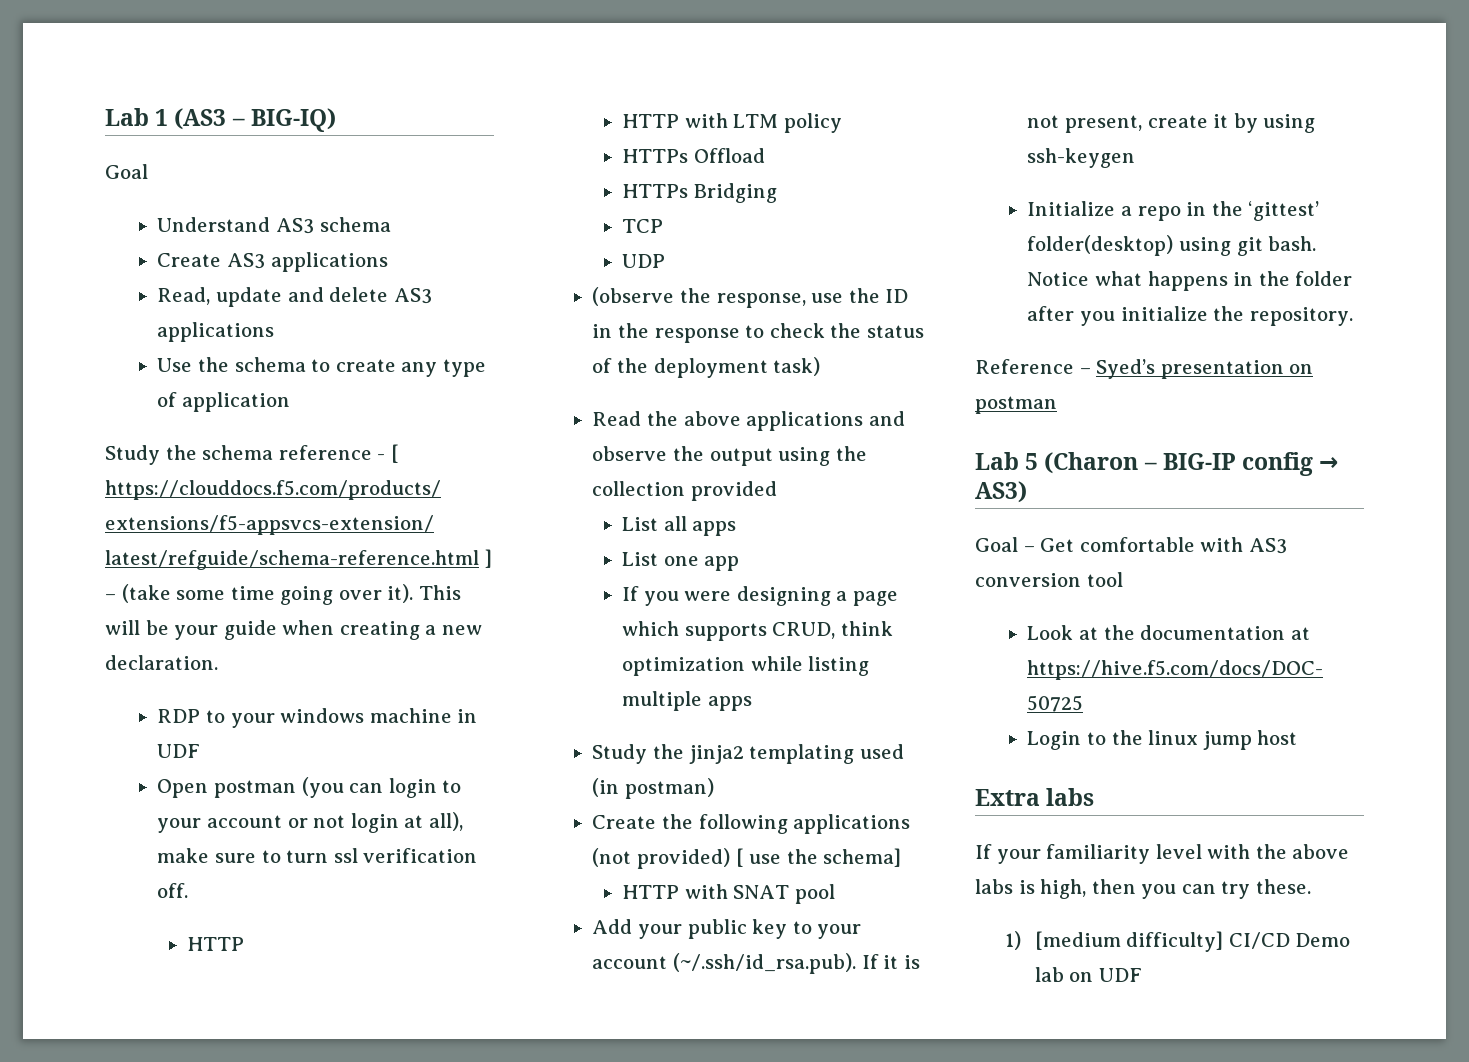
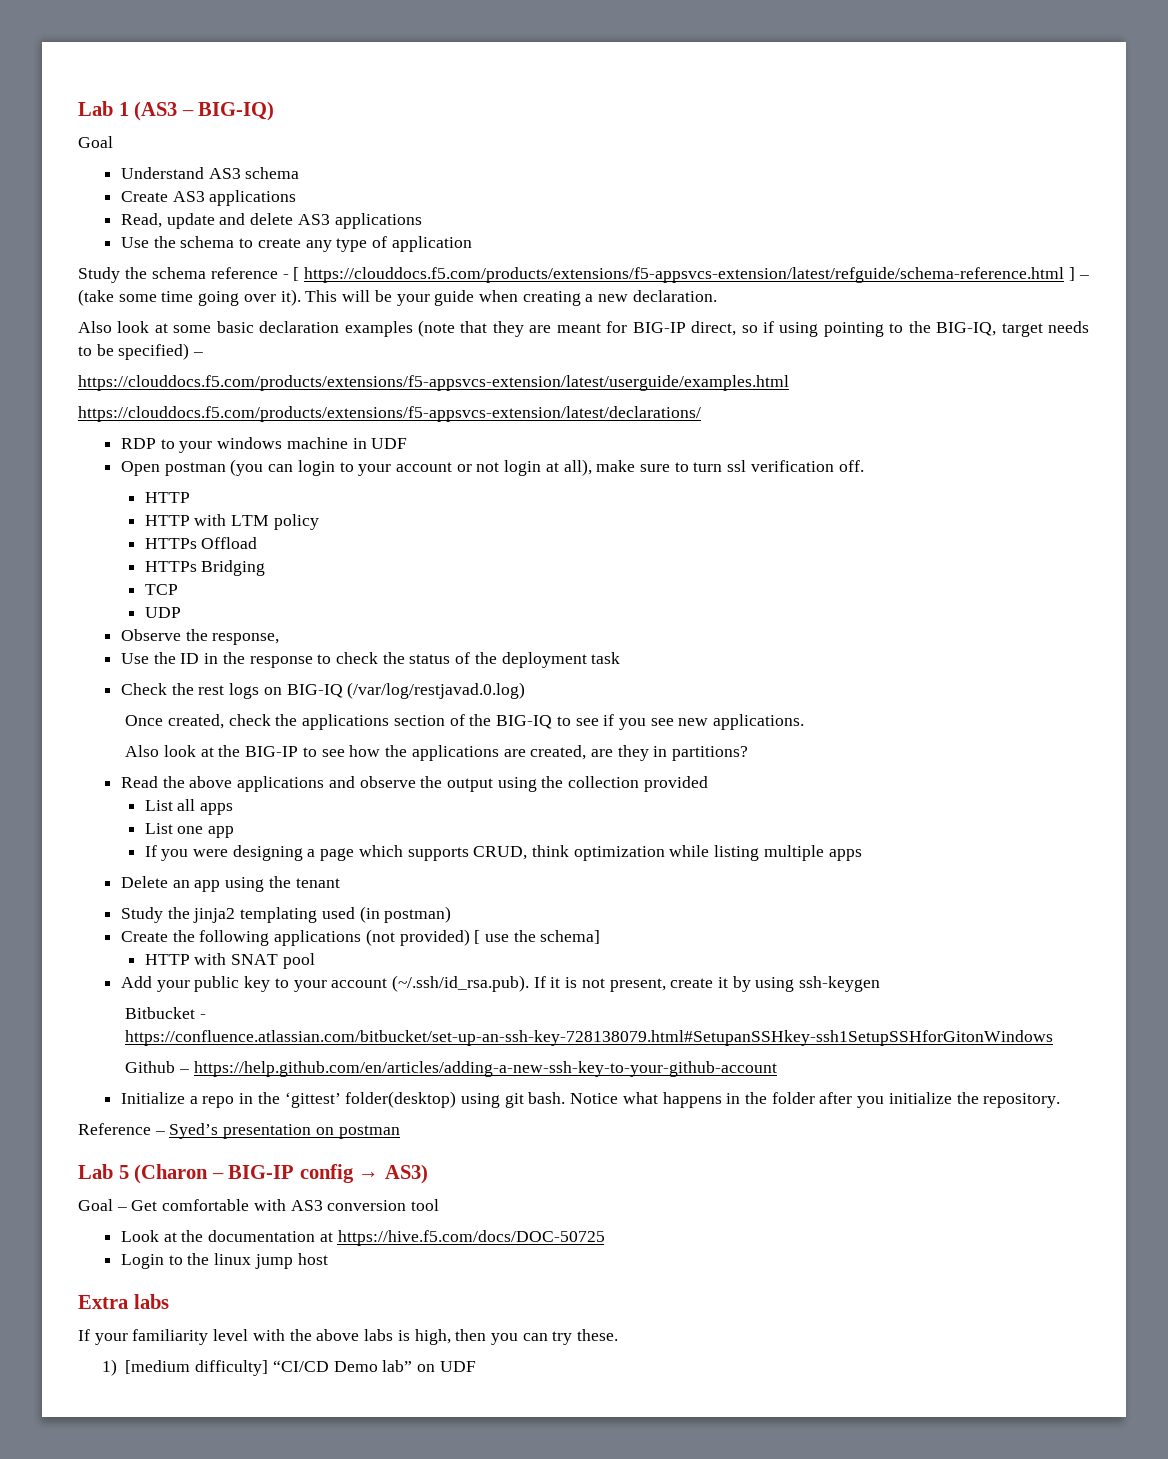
(218, 662) none -> [78,320,1089,337] [78,343,204,360] [78,375,789,391] [78,406,701,422] // Also look at some basic declaration examples (note that they are meant for BIG-IP direct, so if using pointing to the BIG-IQ, target needs to be specified) – // https://clouddocs.f5.com/products/extensions/f5-appsvcs-extension/latest/userguide/examples.html // https://clouddocs.f5.com/products/extensions/f5-appsvcs-extension/latest/declarations/
[592,287,675,306] (observe -> [120,629,181,641] Observe
[811,293,844,303] use -> [120,653,149,664] // Use
[773,357,821,376] task) -> [591,652,621,664] [120,682,526,699] [125,714,805,730] [125,745,749,761] task // Check the rest logs on BIG-IQ (/var/log/restjavad.0.log) // Once created, check the applications section of the BIG-IQ to see if you see new applications. // Also look at the BIG-IP to see how the applications are created, are they in partitions?
(752, 703) none -> [120,876,340,892] // Delete an app using the tenant
(1136, 158) none -> [125,1007,206,1019] [125,1030,1054,1046] [125,1061,777,1077] // Bitbucket - https://confluence.atlassian.com/bitbucket/set-up-an-ssh-key-728138079.html#SetupanSSHkey-ssh1SetupSSHforGitonWindows // Github – https://help.github.com/en/articles/adding-a-new-ssh-key-to-your-github-account
[1228,932,1351,949] [1034,967,1064,982] CI/CD Demo lab -> [272,1360,413,1372] “CI/CD Demo lab”

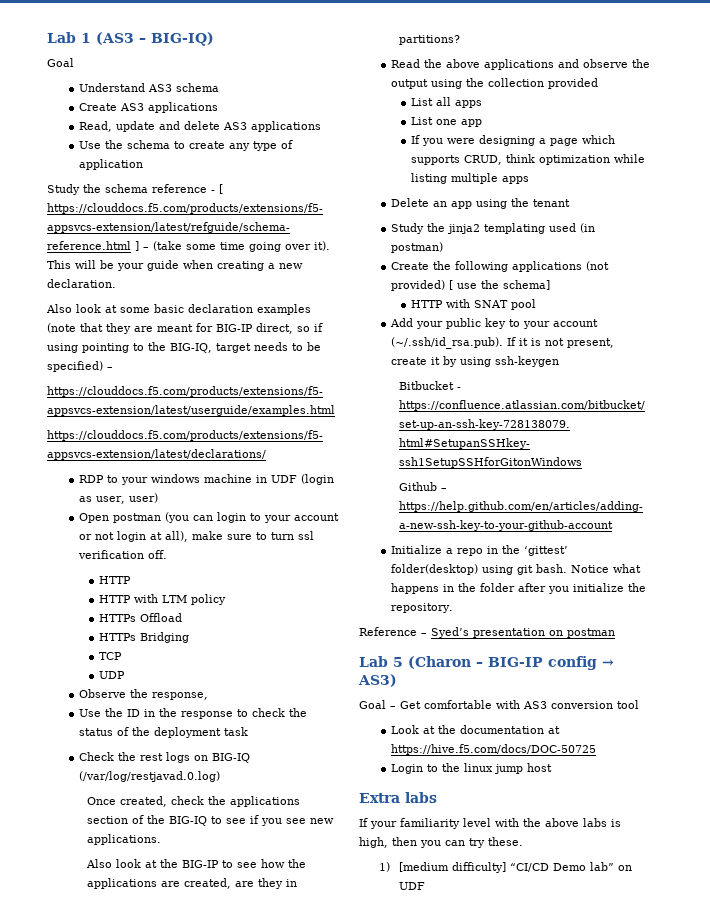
(408, 443) none -> [301,474,335,485] [79,493,159,504] (login as user, user)

